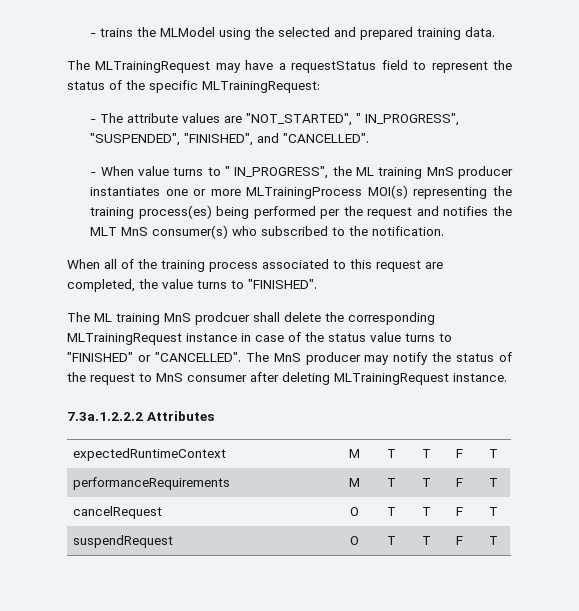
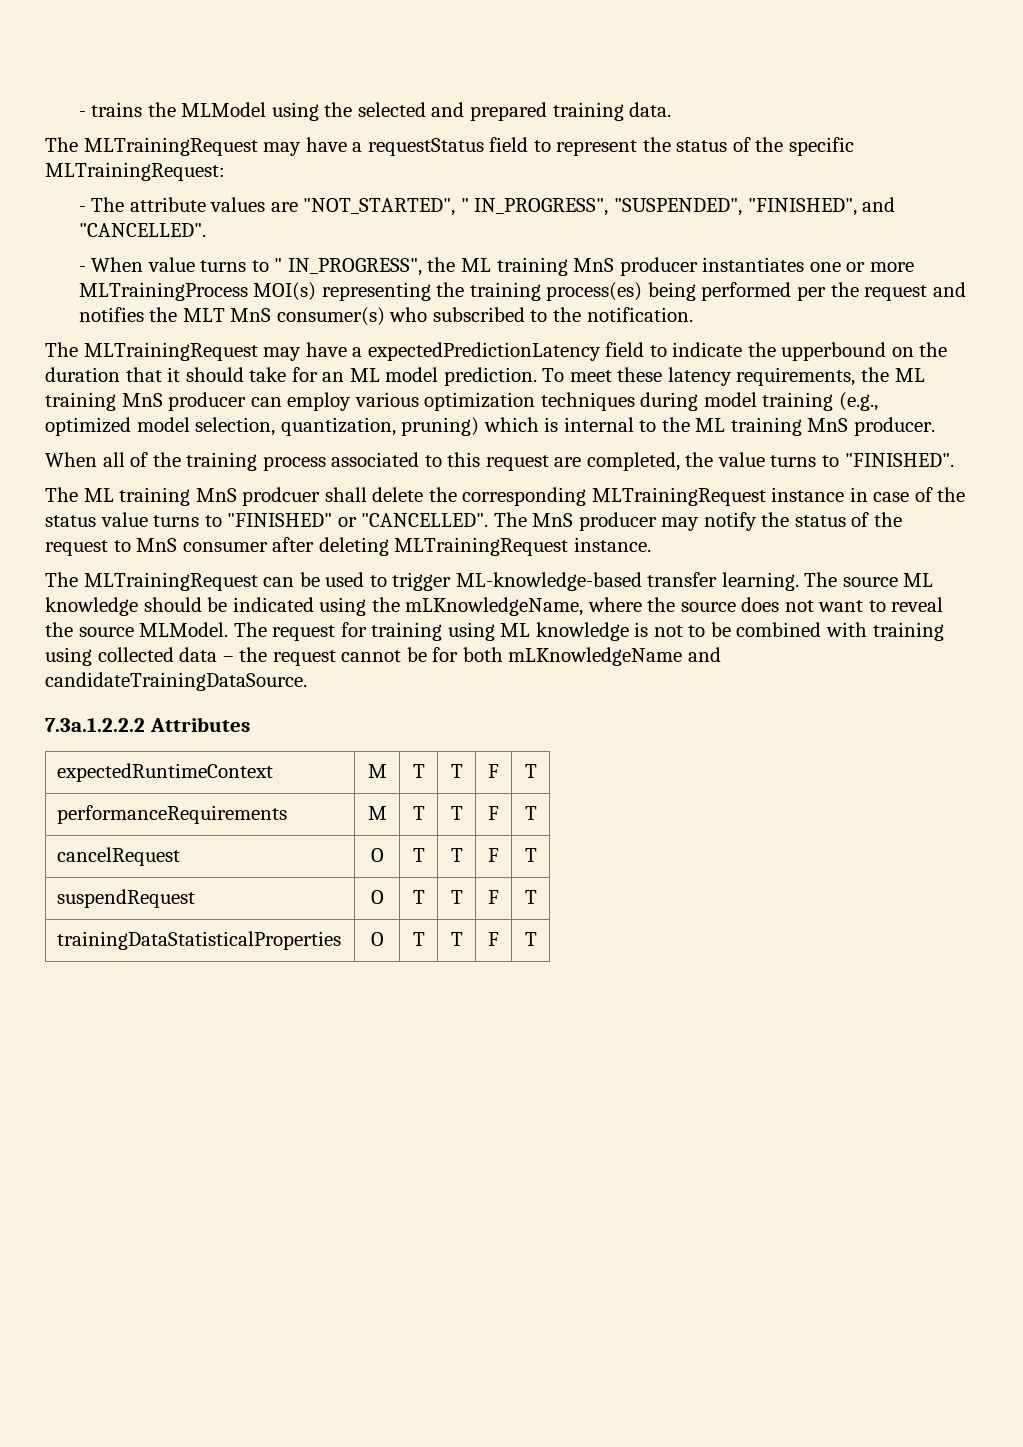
(445, 231) none -> [45,342,948,361] [45,367,925,386] [45,392,878,411] [45,417,935,436] // The MLTrainingRequest may have a expectedPredictionLatency field to indicate the upperbound on the duration that it should take for an ML model prediction. To meet these latency requirements, the ML training MnS producer can employ various optimization techniques during model training (e.g., optimized model selection, quantization, pruning) which is internal to the ML training MnS producer.
(507, 377) none -> [45,572,934,591] [45,597,944,616] [45,622,944,641] [45,647,721,666] [45,672,307,691] // The MLTrainingRequest can be used to trigger ML-knowledge-based transfer learning. The source ML knowledge should be indicated using the mLKnowledgeName, where the source does not want to reveal the source MLModel. The request for training using ML knowledge is not to be combined with training using collected data – the request cannot be for both mLKnowledgeName and candidateTrainingDataSource.
(498, 540) none -> [57,931,342,950] [370,932,384,946] [412,932,425,946] [450,932,463,946] [488,932,499,946] [524,932,537,946] // trainingDataStatisticalProperties | O | T | T | F | T

